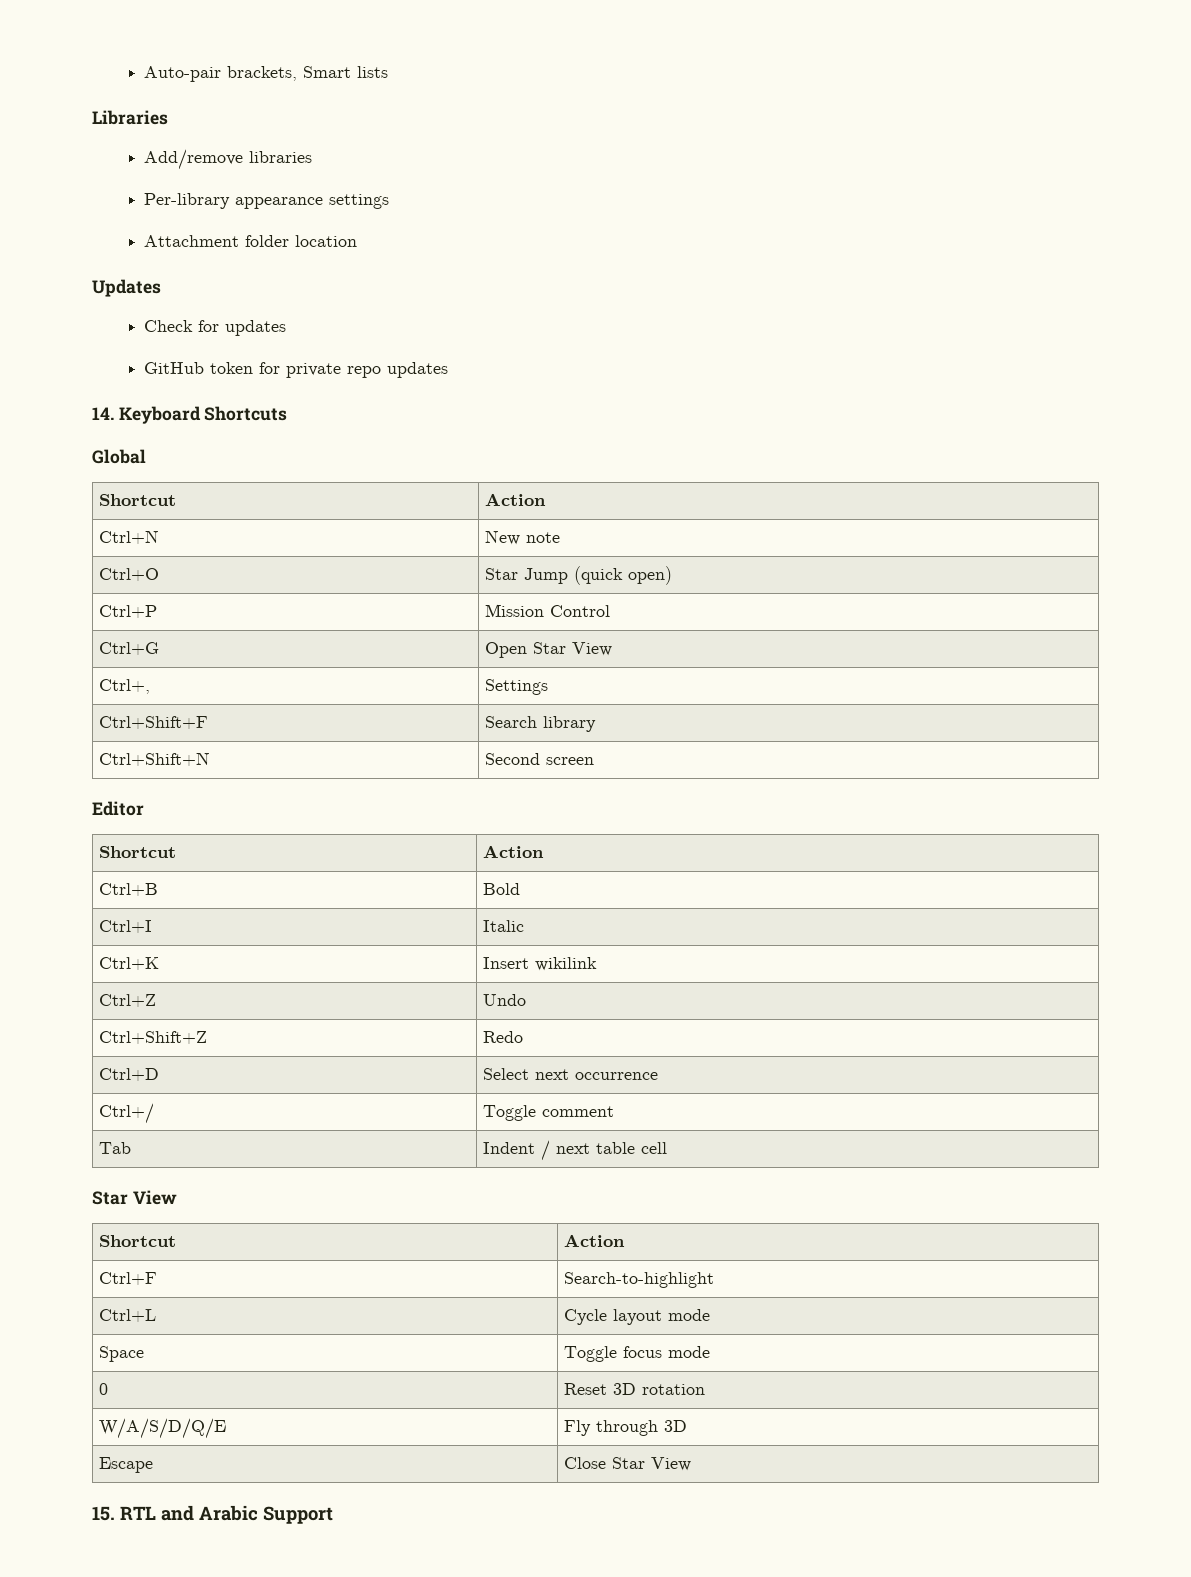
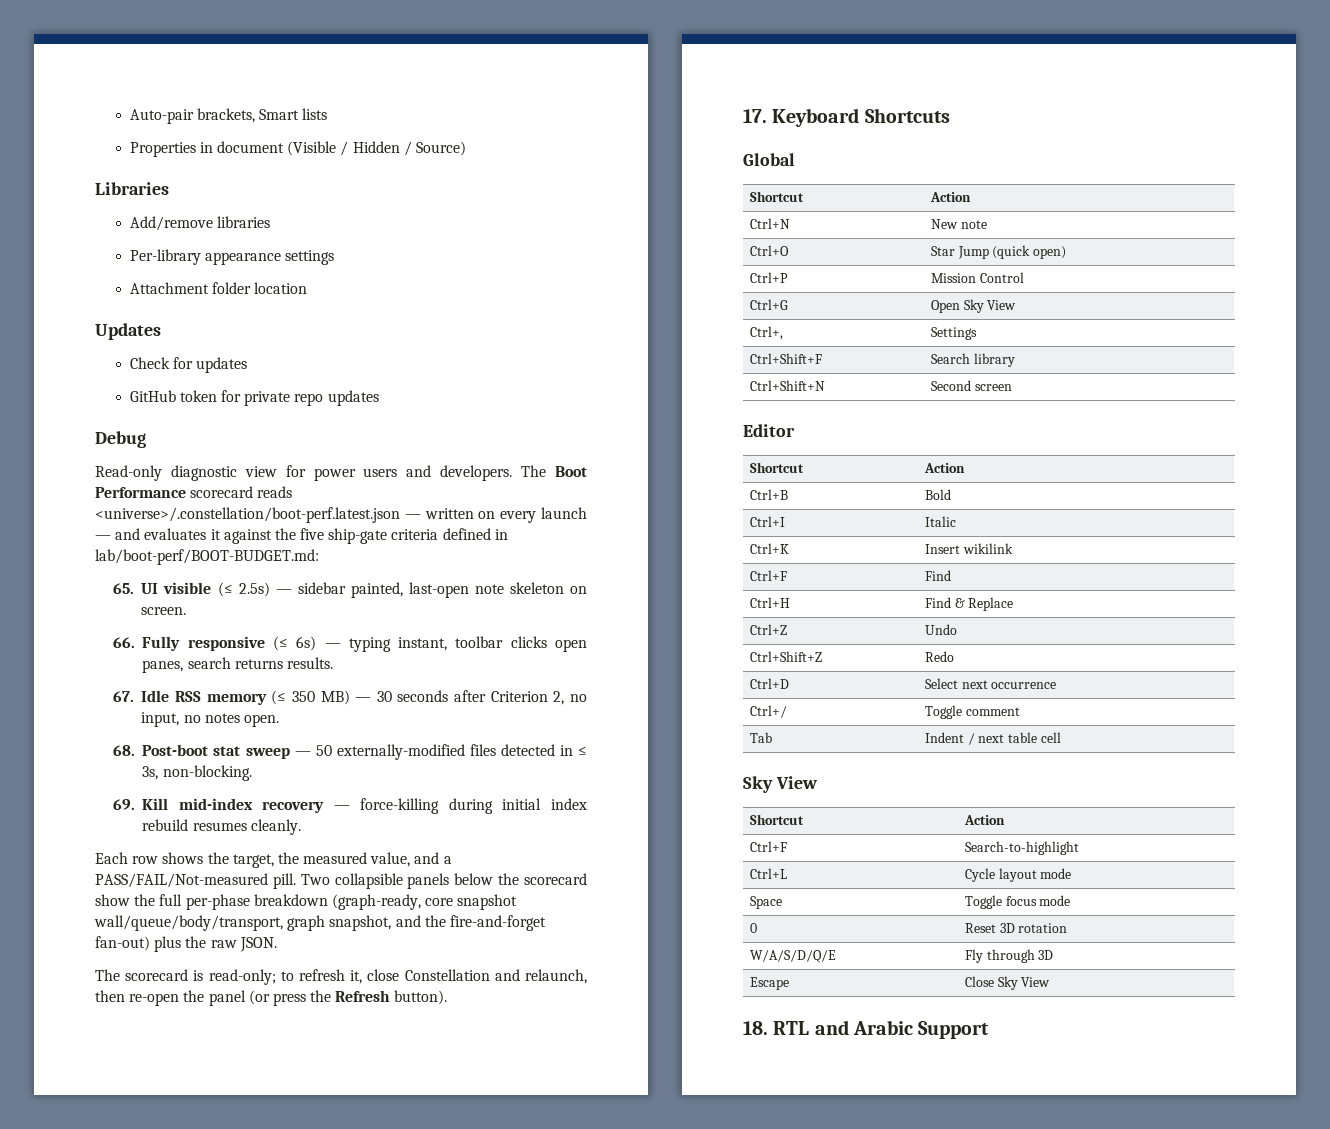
(389, 72) none -> [129,141,466,157] // Properties in document (Visible / Hidden / Source)
[92,407,114,420] 14. -> [95,431,146,448] [95,465,588,481] [95,486,293,498] [95,507,587,523] [95,528,508,544] [95,549,319,565] [112,582,587,598] [141,607,187,615] [112,636,587,652] [142,657,333,673] [112,690,587,705] [141,712,279,727] [112,744,587,760] [142,765,252,781] [112,798,587,814] [142,819,301,835] [95,852,452,868] [95,873,587,889] [95,894,518,910] [94,915,546,931] [95,936,277,952] [95,969,587,985] [95,990,448,1006] [743,109,767,123] Debug // Read-only diagnostic view for power users and developers. The Boot Performance scorecard reads <universe>/.constellation/boot-perf.latest.json — written on every launch — and evaluates it against the five ship-gate criteria defined in lab/boot-perf/BOOT-BUDGET.md: // 65. UI visible (≤ 2.5s) — sidebar painted, last-open note skeleton on screen. // 66. Fully responsive (≤ 6s) — typing instant, toolbar clicks open panes, search returns results. // 67. Idle RSS memory (≤ 350 MB) — 30 seconds after Criterion 2, no input, no notes open. // 68. Post-boot stat sweep — 50 externally-modified files detected in ≤ 3s, non-blocking. // 69. Kill mid-index recovery — force-killing during initial index rebuild resumes cleanly. // Each row shows the target, the measured value, and a PASS/FAIL/Not-measured pill. Two collapsible panels below the scorecard show the full per-phase breakdown (graph-ready, core snapshot wall/queue/body/transport, graph snapshot, and the fire-and-forget fan-out) plus the raw JSON. // The scorecard is read-only; to refresh it, close Constellation and relaunch, then re-open the panel (or press the Refresh button). // 17.
[533,642,567,654] Star -> [963,299,984,313] Sky
(598, 964) none -> [749,570,787,581] [924,570,951,581] [749,597,790,608] [924,597,1014,611] // Ctrl+F | Find // Ctrl+H | Find & Replace
[92,1191,128,1205] Star -> [743,776,773,793] Sky
[612,1457,692,1471] [92,1506,115,1521] Star View // 15. -> [997,976,1051,990] [743,1021,768,1035] Sky View // 18.

